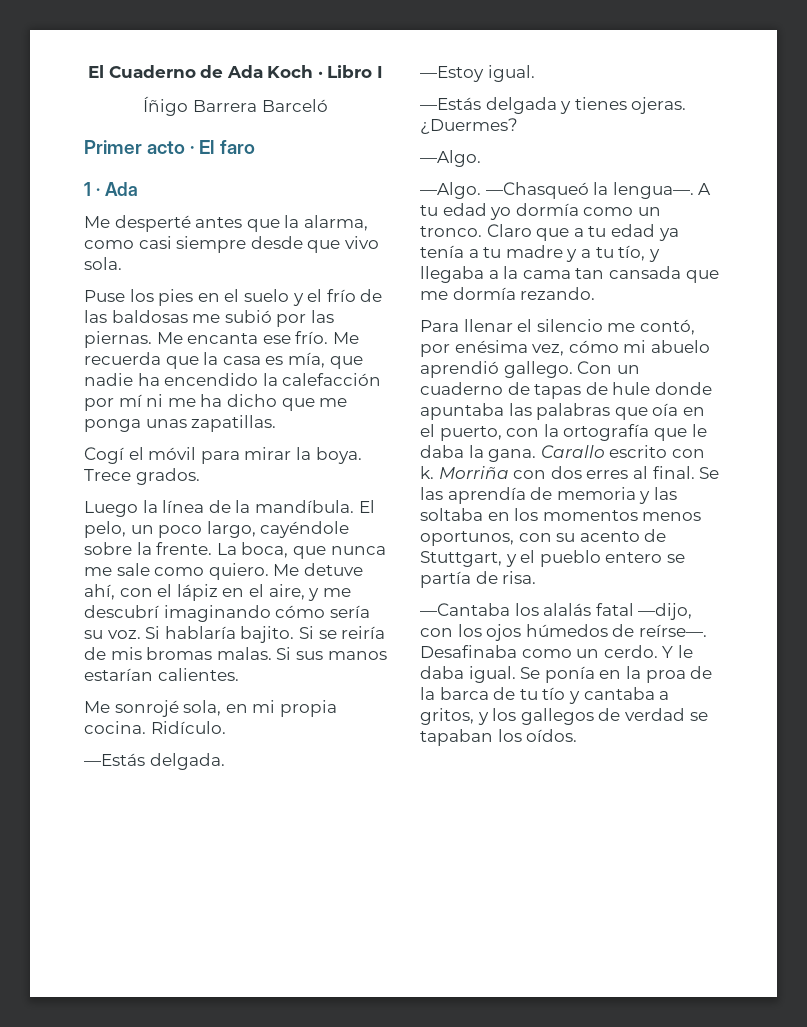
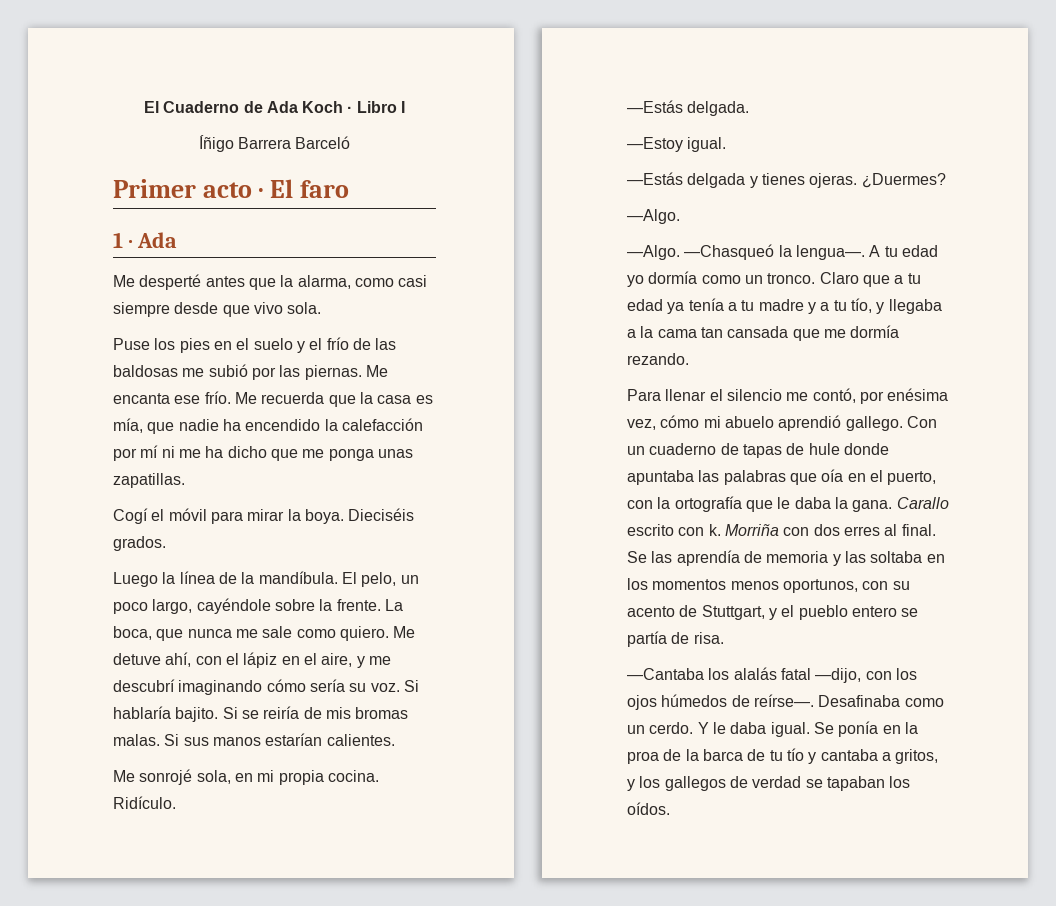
[84,469,131,481] Trece -> [348,508,415,521] Dieciséis

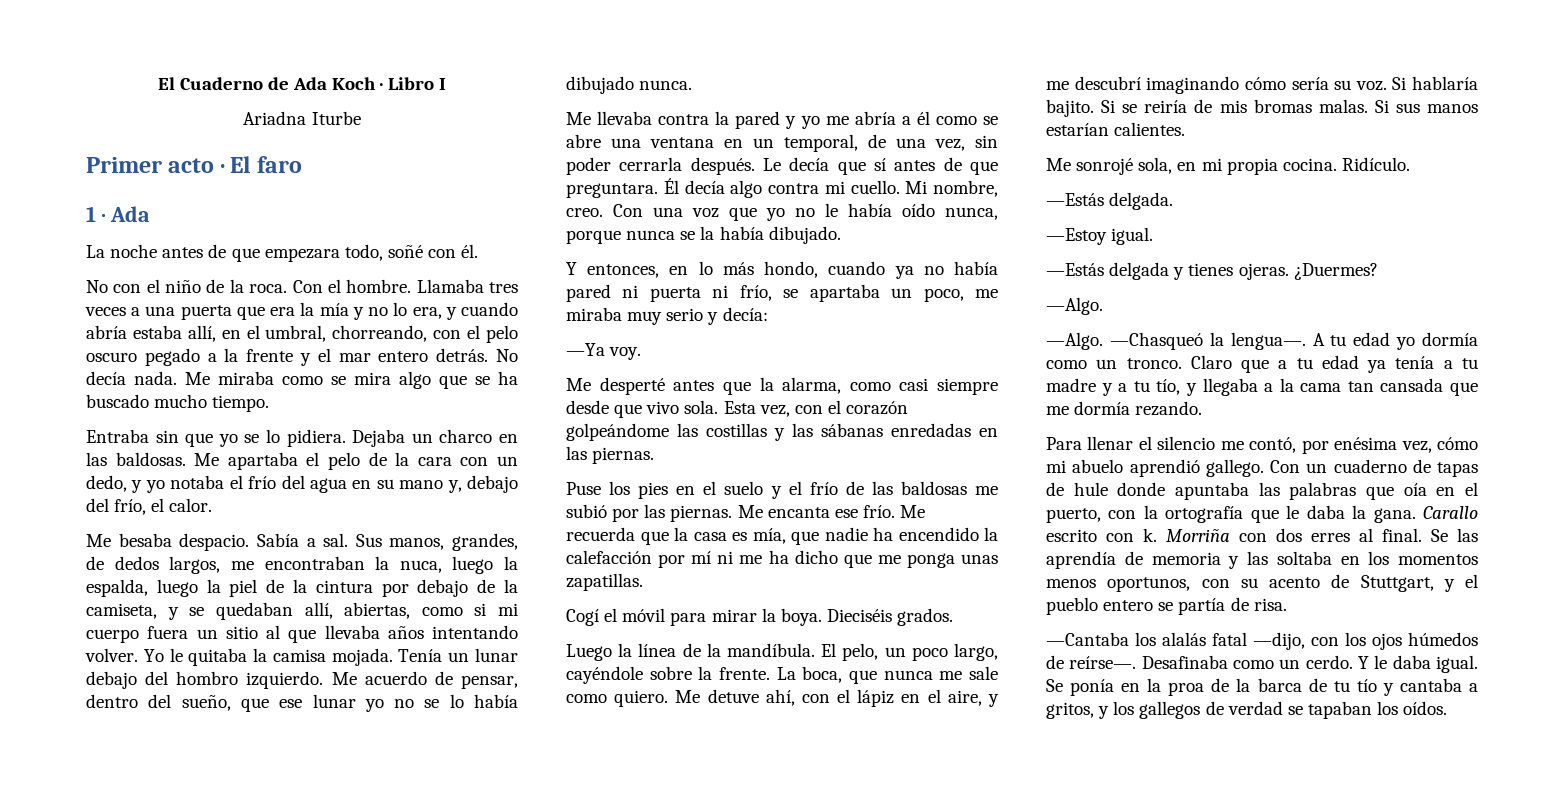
[198,135,351,152] Íñigo Barrera Barceló -> [243,111,361,125] Ariadna Iturbe
(177, 240) none -> [86,244,479,262] [86,279,518,293] [85,302,518,320] [86,325,518,343] [86,348,518,366] [86,371,518,389] [86,394,270,412] [86,429,518,447] [86,452,519,470] [86,475,518,493] [86,498,213,515] [86,533,518,551] [86,556,518,574] [86,579,519,597] [86,602,518,620] [86,625,518,643] [85,648,518,666] [86,671,518,689] [86,694,518,712] [566,76,693,94] [566,111,998,129] [566,134,998,152] [566,157,998,175] [566,178,998,198] [566,203,998,221] [566,226,841,244] [566,261,998,279] [566,284,998,302] [566,307,768,325] [566,343,642,360] // La noche antes de que empezara todo, soñé con él. // No con el niño de la roca. Con el hombre. Llamaba tres veces a una puerta que era la mía y no lo era, y cuando abría estaba allí, en el umbral, chorreando, con el pelo oscuro pegado a la frente y el mar entero detrás. No decía nada. Me miraba como se mira algo que se ha buscado mucho tiempo. // Entraba sin que yo se lo pidiera. Dejaba un charco en las baldosas. Me apartaba el pelo de la cara con un dedo, y yo notaba el frío del agua en su mano y, debajo del frío, el calor. // Me besaba despacio. Sabía a sal. Sus manos, grandes, de dedos largos, me encontraban la nuca, luego la espalda, luego la piel de la cintura por debajo de la camiseta, y se quedaban allí, abiertas, como si mi cuerpo fuera un sitio al que llevaba años intentando volver. Yo le quitaba la camisa mojada. Tenía un lunar debajo del hombro izquierdo. Me acuerdo de pensar, dentro del sueño, que ese lunar yo no se lo había dibujado nunca. // Me llevaba contra la pared y yo me abría a él como se abre una ventana en un temporal, de una vez, sin poder cerrarla después. Le decía que sí antes de que preguntara. Él decía algo contra mi cuello. Mi nombre, creo. Con una voz que yo no le había oído nunca, porque nunca se la había dibujado. // Y entonces, en lo más hondo, cuando ya no había pared ni puerta ni frío, se apartaba un poco, me miraba muy serio y decía: // —Ya voy.
(322, 308) none -> [723,400,909,417] [566,423,998,441] [566,446,655,464] Esta vez, con el corazón golpeándome las costillas y las sábanas enredadas en las piernas.

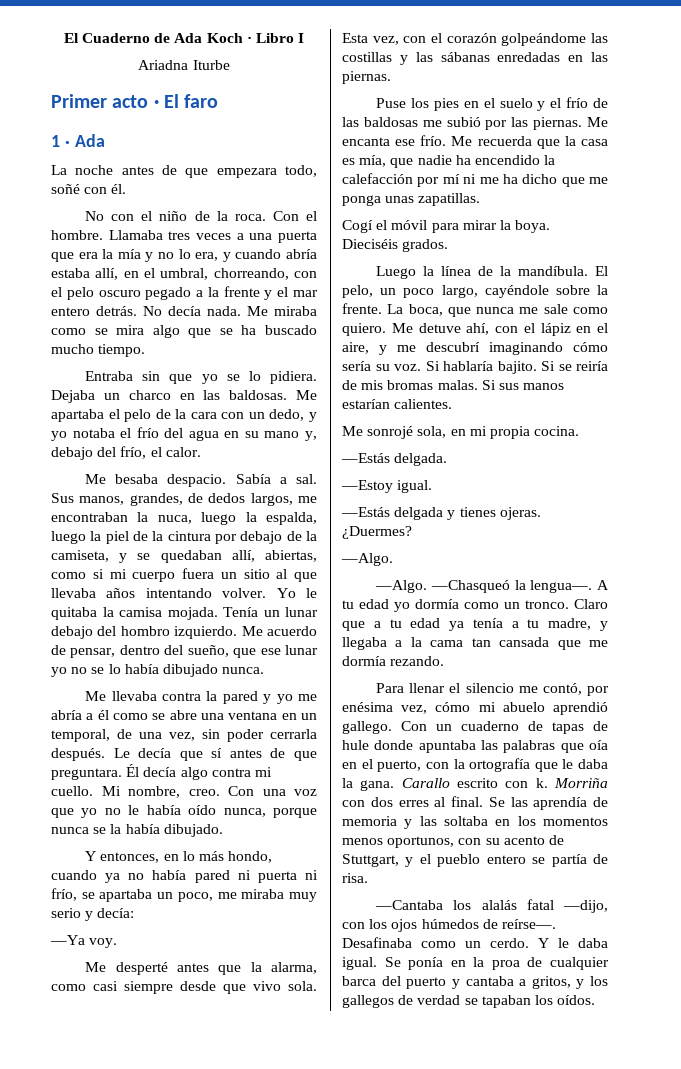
[1341,157,1410,171] Ridículo. -> (580, 431) none
[1046,378,1181,396] madre y a tu tío, -> [548,618,592,630] madre,
[1236,678,1377,692] la barca de tu tío -> [550,957,609,970] [342,976,447,989] cualquier barca del puerto

